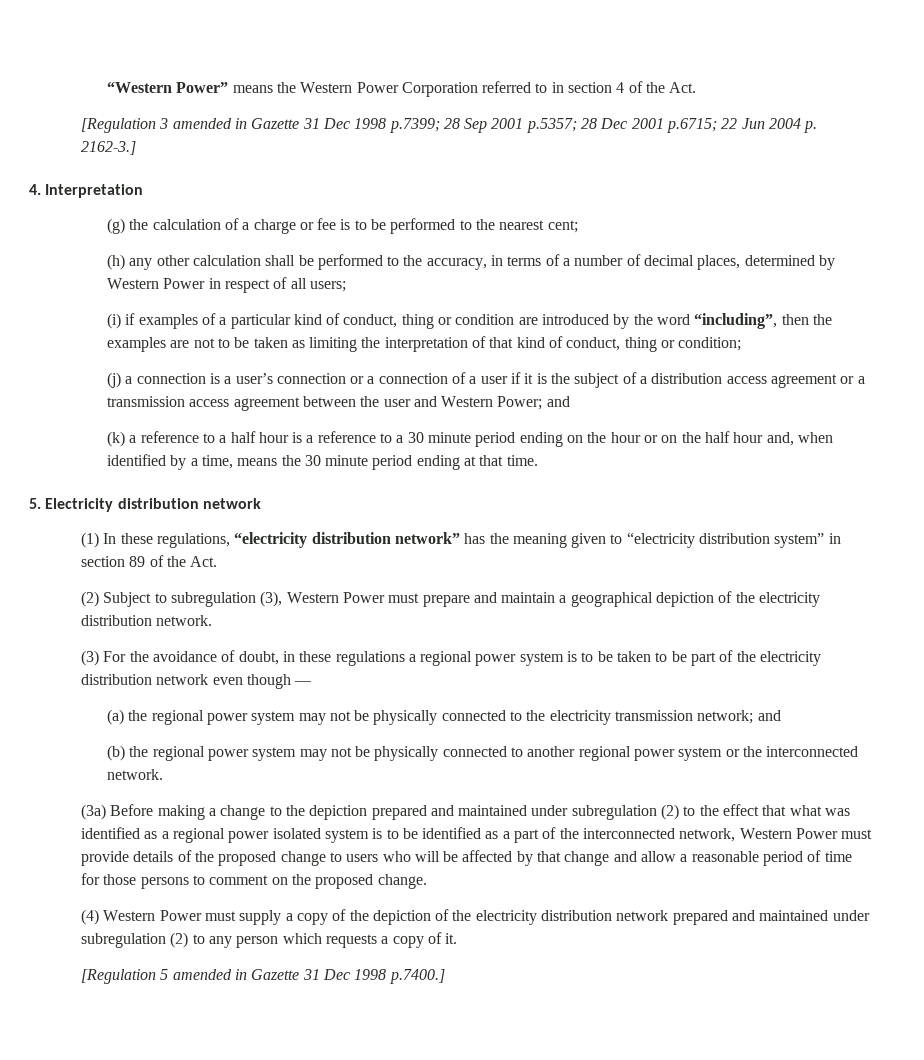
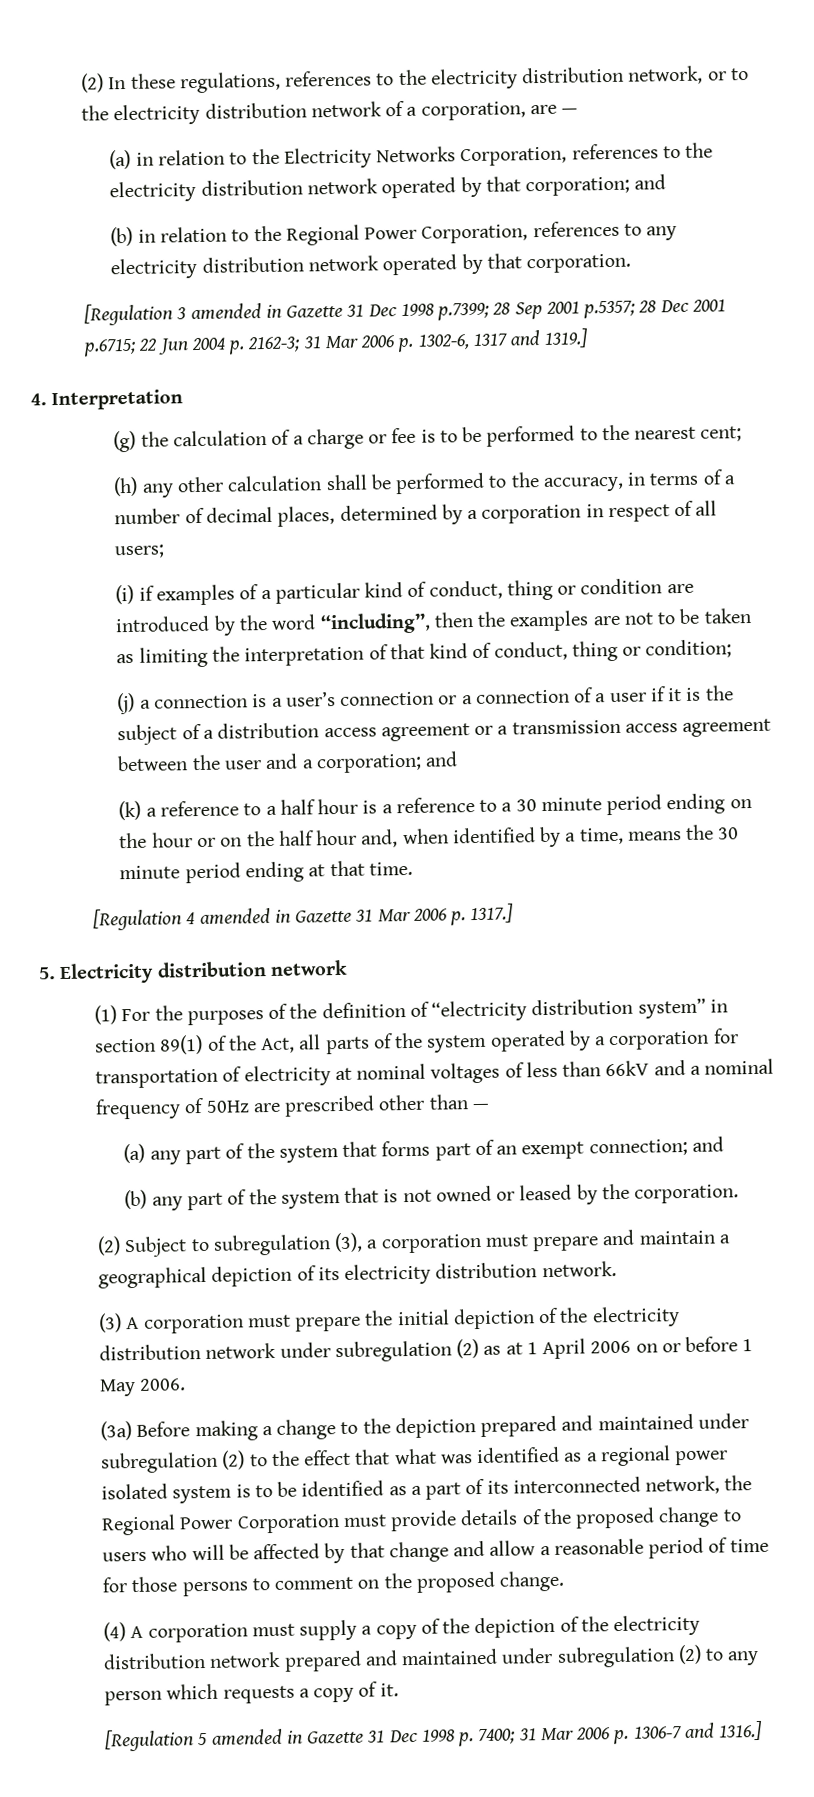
[106,81,697,97] “Western Power” means the Western Power Corporation referred to in section 4 of the Act. -> [80,65,749,94] [80,100,579,126] [109,142,714,170] [109,174,667,203] [110,220,678,247] [110,253,632,280] (2) In these regulations, references to the electricity distribution network, or to the electricity distribution network of a corporation, are — // (a) in relation to the Electricity Networks Corporation, references to the electricity distribution network operated by that corporation; and // (b) in relation to the Regional Power Corporation, references to any electricity distribution network operated by that corporation.
[80,141,136,155] 2162-3.] -> [247,328,590,353] 2162-3; 31 Mar 2006 p. 1302-6, 1317 and 1319.]
[106,278,206,289] Western Power -> [467,504,582,524] a corporation
[441,396,543,410] Western Power; -> [301,753,422,774] a corporation;
(538, 460) none -> [92,903,515,931] // [Regulation 4 amended in Gazette 31 Mar 2006 p. 1317.]
[103,532,623,548] In these regulations, “electricity distribution network” has the meaning given to -> [121,1001,430,1026] For the purposes of the definition of
[129,555,218,567] 89 of the Act. -> [159,1028,739,1055] [94,1058,775,1089] [94,1094,490,1120] [123,1136,724,1165] [124,1183,740,1211] 89(1) of the Act, all parts of the system operated by a corporation for transportation of electricity at nominal voltages of less than 66kV and a nominal frequency of 50Hz are prescribed other than — // (a) any part of the system that forms part of an exempt connection; and // (b) any part of the system that is not owned or leased by the corporation.
[286,592,385,603] Western Power -> [366,1233,482,1254] a corporation
[735,592,755,603] the -> [317,1267,340,1281] its
[103,650,821,666] [80,674,313,689] [106,709,781,725] [106,745,859,761] [106,769,163,780] For the avoidance of doubt, in these regulations a regional power system is to be taken to be part of the electricity distribution network even though — // (a) the regional power system may not be physically connected to the electricity transmission network; and // (b) the regional power system may not be physically connected to another regional power system or the interconnected network. -> [126,1306,680,1334] [98,1336,754,1363] [98,1378,187,1397] A corporation must prepare the initial depiction of the electricity distribution network under subregulation (2) as at 1 April 2006 on or before 1 May 2006.
[559,828,579,839] the -> [486,1480,509,1494] its
[739,828,839,839] Western Power -> [724,1475,753,1491] [100,1514,340,1536] the Regional Power Corporation
[103,910,202,921] Western Power -> [130,1623,248,1643] A corporation
[389,969,445,984] p.7400.] -> [458,1720,764,1747] p. 7400; 31 Mar 2006 p. 1306-7 and 1316.]

